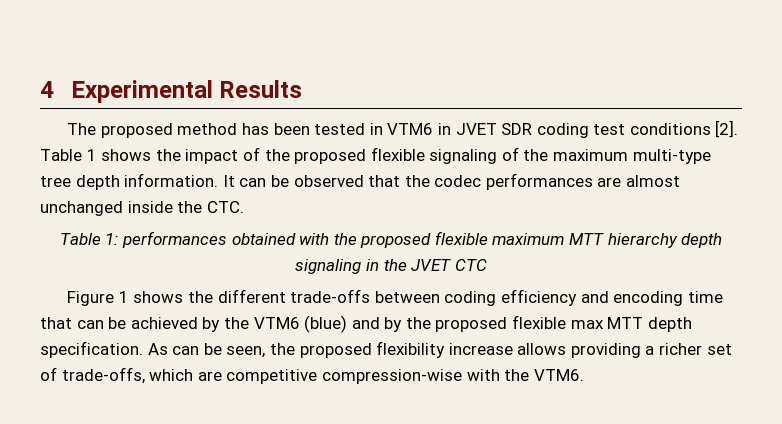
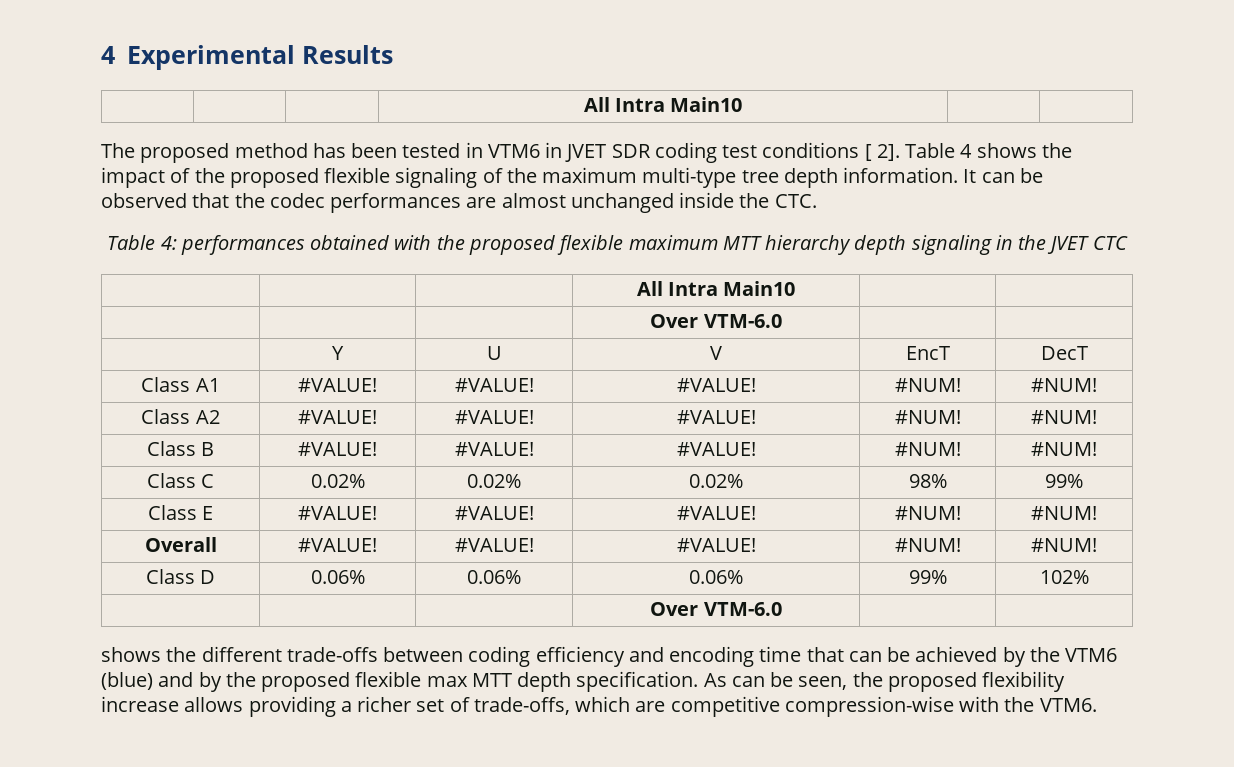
(303, 89) none -> [583,97,743,112] // | | | All Intra Main10 | |
[715,120,739,138] [40,149,97,161] [2]. Table 1 -> [864,143,973,161] [ 2]. Table 4
[105,233,119,245] 1: -> [160,236,177,250] 4:
[67,291,129,306] // Figure 1 -> [636,281,796,296] [650,314,782,328] [332,346,344,360] [486,346,502,360] [710,346,722,360] [905,346,950,360] [1040,346,1088,360] [141,377,220,392] [298,378,378,392] [454,378,534,392] [676,378,756,392] [894,378,961,392] [1031,378,1097,392] [141,409,220,424] [298,410,378,424] [454,410,534,424] [676,410,756,424] [894,410,961,424] [1031,410,1097,424] [146,441,215,456] [298,442,378,456] [454,442,534,456] [676,442,756,456] [894,442,961,456] [1031,442,1097,456] [146,473,215,488] [310,474,365,488] [467,474,521,488] [689,474,743,488] [908,474,947,488] [1045,474,1083,488] [147,505,214,520] [298,506,378,520] [454,506,534,520] [676,506,756,520] [894,506,961,520] [1031,506,1097,520] [144,537,217,552] [298,538,378,552] [454,538,534,552] [676,538,756,552] [894,538,961,552] [1031,538,1097,552] [145,569,216,584] [310,570,365,584] [467,570,521,584] [689,570,743,584] [908,570,947,584] [1039,570,1089,584] [650,602,782,616] // | | | All Intra Main10 | | // | | | Over VTM-6.0 | | // | Y | U | V | EncT | DecT // Class A1 | #VALUE! | #VALUE! | #VALUE! | #NUM! | #NUM! // Class A2 | #VALUE! | #VALUE! | #VALUE! | #NUM! | #NUM! // Class B | #VALUE! | #VALUE! | #VALUE! | #NUM! | #NUM! // Class C | 0.02% | 0.02% | 0.02% | 98% | 99% // Class E | #VALUE! | #VALUE! | #VALUE! | #NUM! | #NUM! // Overall | #VALUE! | #VALUE! | #VALUE! | #NUM! | #NUM! // Class D | 0.06% | 0.06% | 0.06% | 99% | 102% // | | | Over VTM-6.0 | | //

